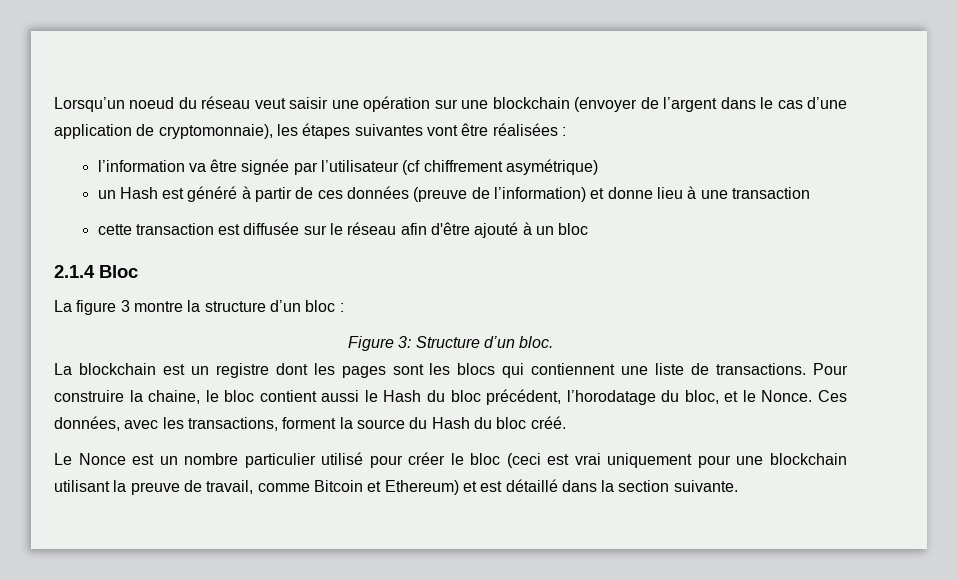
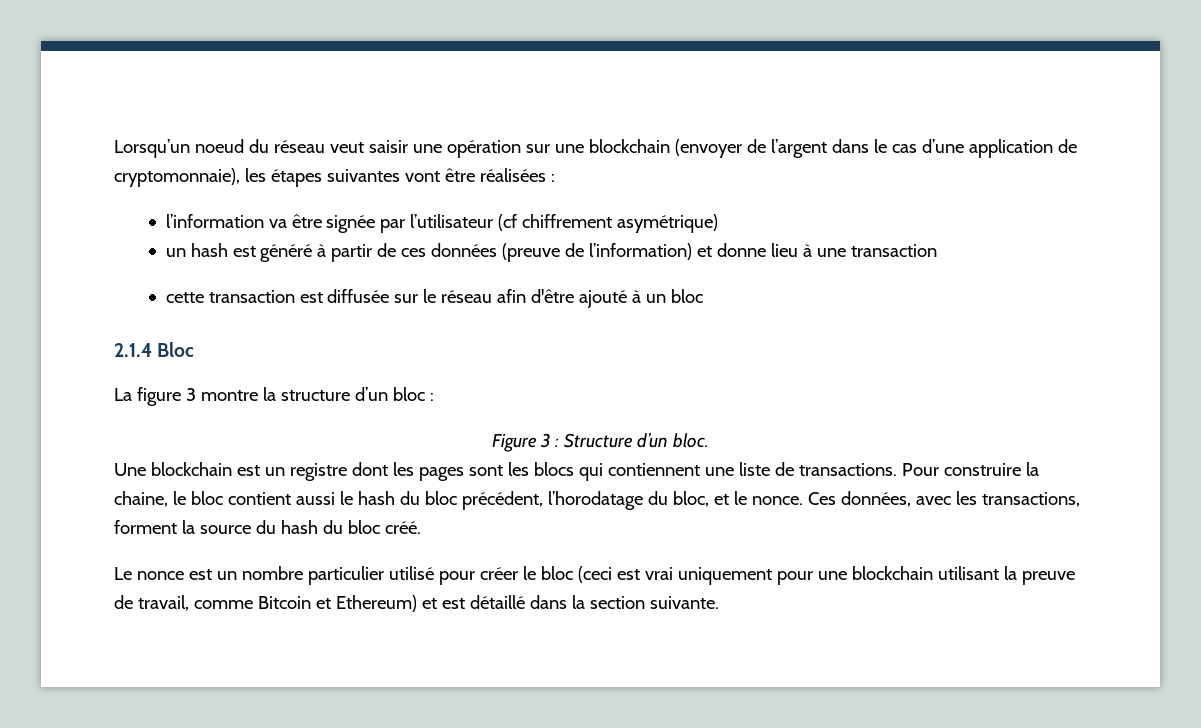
[119,187,158,199] Hash -> [190,243,228,257] hash
[398,336,412,348] 3: -> [539,433,559,448] 3 :
[54,363,72,375] La -> [114,463,146,476] Une
[383,390,422,402] Hash -> [357,491,395,505] hash
[761,390,813,402] Nonce. -> [751,496,803,505] nonce.
[431,417,470,429] Hash -> [280,520,318,534] hash
[78,453,126,465] Nonce -> [136,571,184,580] nonce

